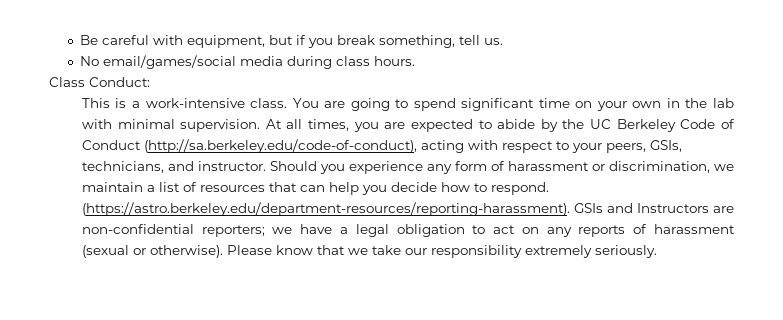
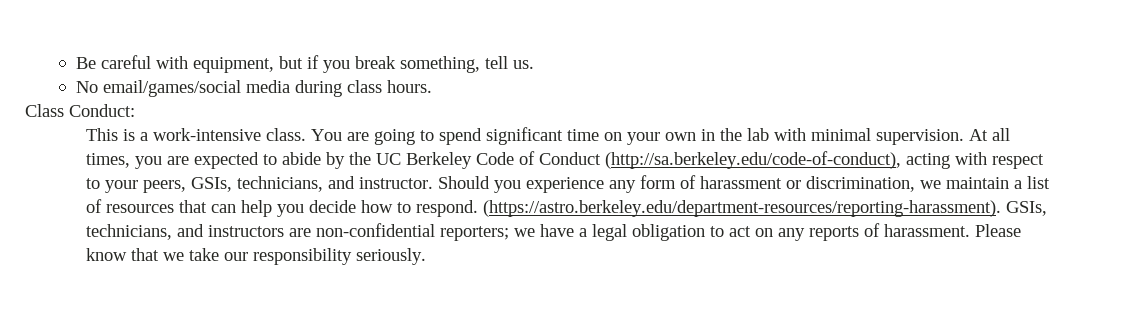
[573,203,709,213] GSIs and Instructors -> [1005,201,1047,216] [85,224,284,240] GSIs, technicians, and instructors
[654,224,736,234] [81,245,223,258] harassment (sexual or otherwise). -> [883,224,970,237] harassment.
[524,245,592,258] extremely -> (352, 256) none

